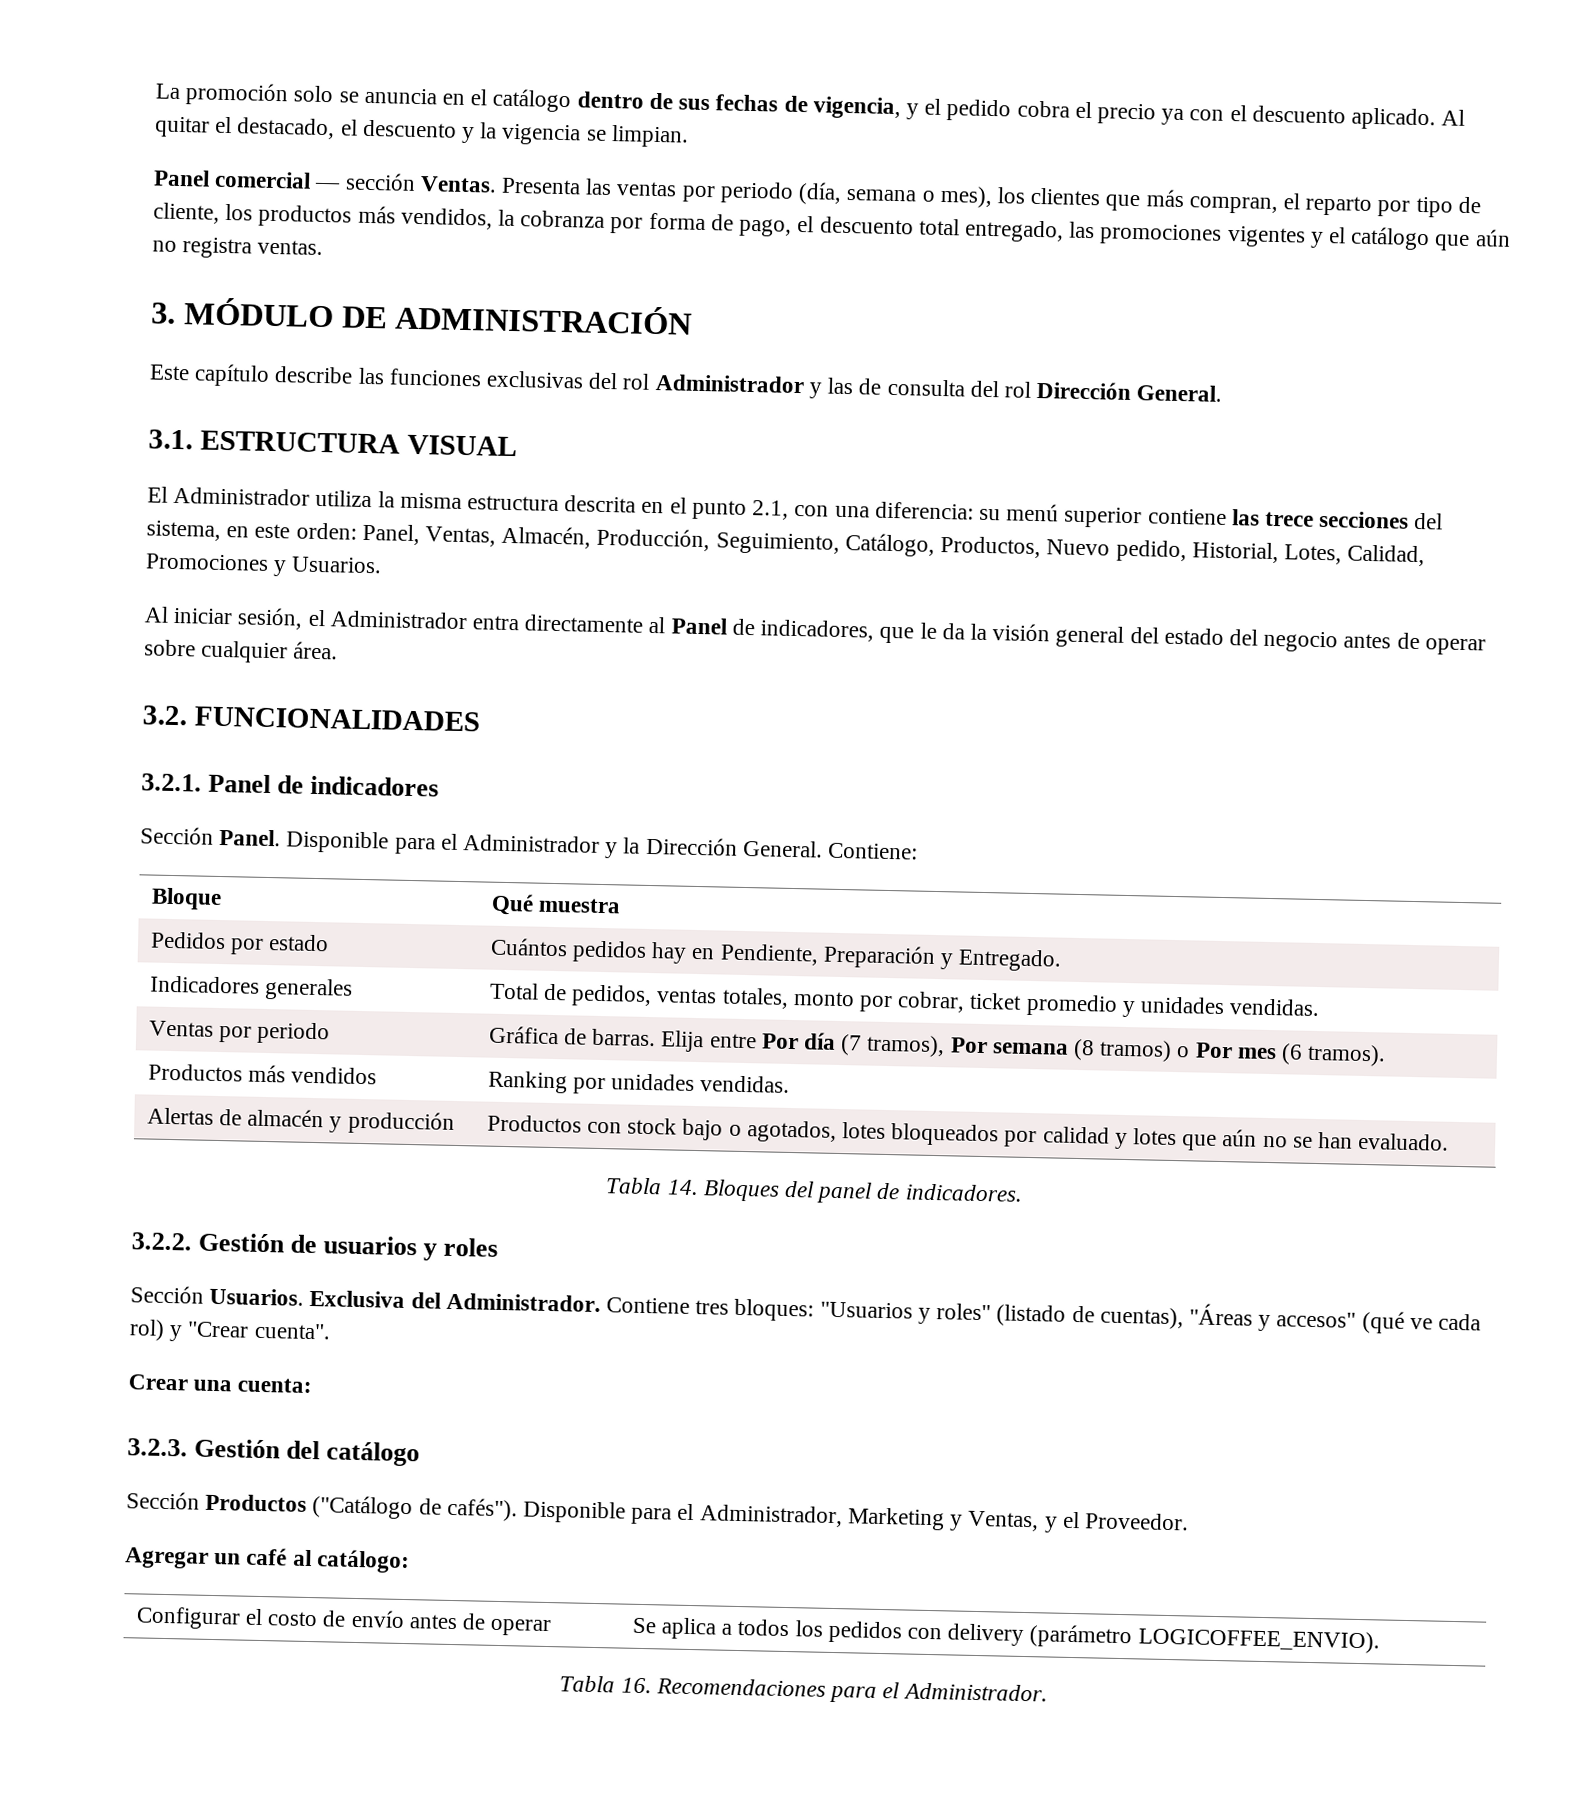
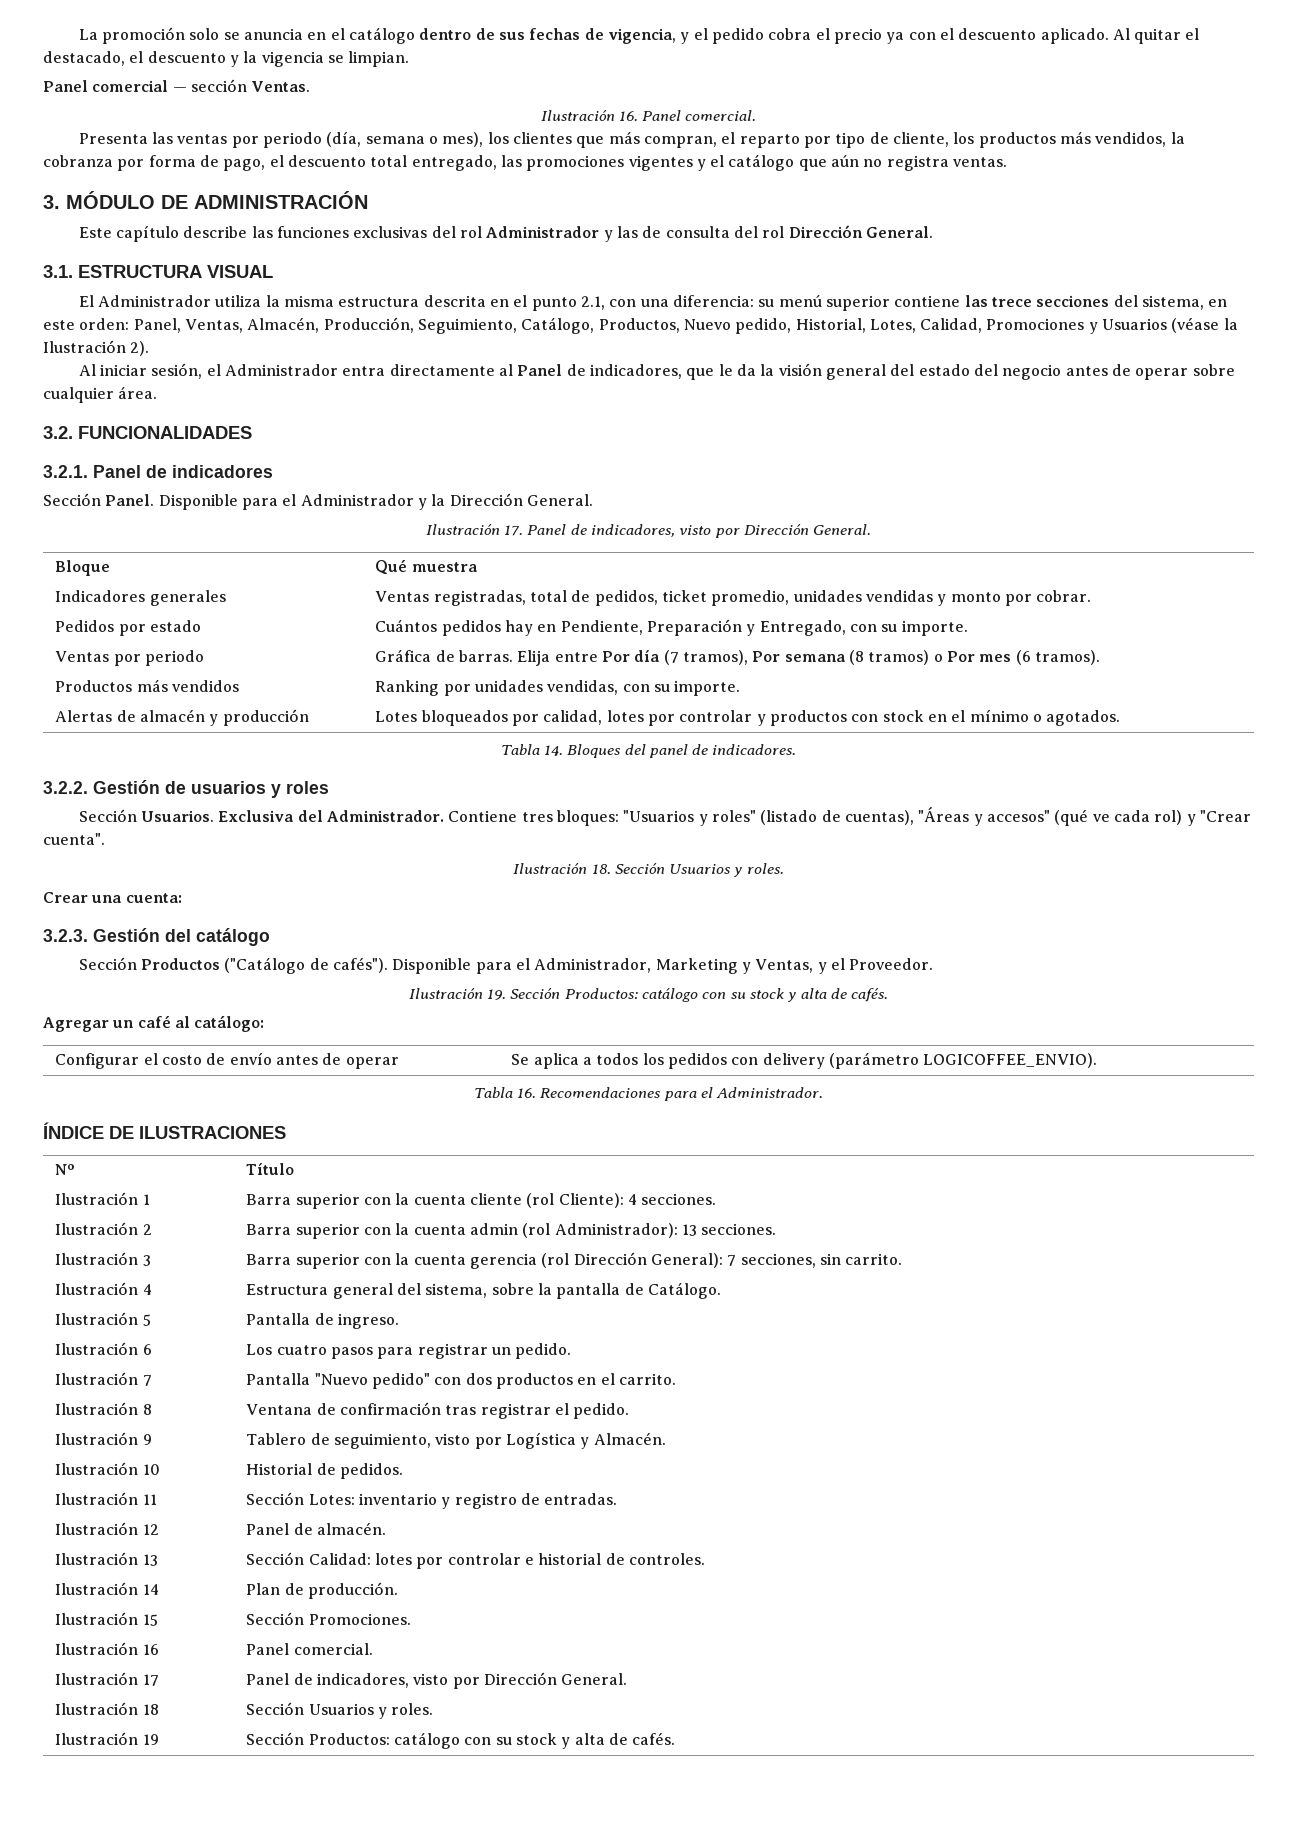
(497, 184) none -> [540,110,757,121] // Ilustración 16. Panel comercial. //
[291,556,383,574] Usuarios. -> [1102,317,1238,333] [43,340,150,356] Usuarios (véase la Ilustración 2).
[827,842,919,860] [150,887,222,911] [490,893,621,916] Contiene: // Bloque | Qué muestra -> [425,524,872,538] [55,560,111,576] [375,559,478,575] [55,590,226,606] [375,590,1092,606] // Ilustración 17. Panel de indicadores, visto por Dirección General. // Bloque | Qué muestra // Indicadores generales | Ventas registradas, total de pedidos, ticket promedio, unidades vendidas y monto por cobrar.
[958,948,1063,972] [149,975,353,1001] [488,982,1321,1018] Entregado. // Indicadores generales | Total de pedidos, ventas totales, monto por cobrar, ticket promedio y unidades vendidas. -> [759,620,968,636] Entregado, con su importe.
[700,1075,791,1093] vendidas. -> [547,680,741,696] vendidas, con su importe.
[486,1114,1450,1151] Productos con stock bajo o agotados, lotes bloqueados por calidad y lotes que aún no se han evaluado. -> [375,709,1121,726] Lotes bloqueados por calidad, lotes por controlar y productos con stock en el mínimo o agotados.
(331, 1331) none -> [513,863,784,877] // Ilustración 18. Sección Usuarios y roles.
(1189, 1521) none -> [408,988,889,1002] // Ilustración 19. Sección Productos: catálogo con su stock y alta de cafés.
(1048, 1692) none -> [43,1122,286,1139] [55,1164,76,1175] [246,1163,295,1175] [55,1192,150,1205] [246,1193,717,1209] [55,1222,152,1235] [246,1223,777,1239] [55,1252,151,1266] [246,1252,903,1269] [55,1282,152,1295] [246,1282,721,1299] [55,1312,151,1326] [246,1313,400,1329] [55,1342,152,1355] [246,1343,572,1359] [55,1372,152,1386] [246,1373,676,1389] [55,1402,152,1415] [246,1402,630,1419] [55,1432,152,1445] [246,1432,666,1449] [55,1462,160,1475] [246,1463,404,1479] [55,1492,157,1505] [246,1492,618,1509] [55,1522,159,1535] [246,1522,387,1535] [55,1552,158,1566] [246,1552,705,1569] [55,1582,159,1595] [246,1582,399,1599] [55,1612,158,1626] [246,1612,411,1625] [55,1642,159,1655] [246,1643,373,1655] [55,1672,159,1686] [246,1672,628,1689] [55,1702,159,1715] [246,1702,434,1719] [55,1732,159,1745] [246,1732,676,1749] // ÍNDICE DE ILUSTRACIONES // Nº | Título // Ilustración 1 | Barra superior con la cuenta cliente (rol Cliente): 4 secciones. // Ilustración 2 | Barra superior con la cuenta admin (rol Administrador): 13 secciones. // Ilustración 3 | Barra superior con la cuenta gerencia (rol Dirección General): 7 secciones, sin carrito. // Ilustración 4 | Estructura general del sistema, sobre la pantalla de Catálogo. // Ilustración 5 | Pantalla de ingreso. // Ilustración 6 | Los cuatro pasos para registrar un pedido. // Ilustración 7 | Pantalla "Nuevo pedido" con dos productos en el carrito. // Ilustración 8 | Ventana de confirmación tras registrar el pedido. // Ilustración 9 | Tablero de seguimiento, visto por Logística y Almacén. // Ilustración 10 | Historial de pedidos. // Ilustración 11 | Sección Lotes: inventario y registro de entradas. // Ilustración 12 | Panel de almacén. // Ilustración 13 | Sección Calidad: lotes por controlar e historial de controles. // Ilustración 14 | Plan de producción. // Ilustración 15 | Sección Promociones. // Ilustración 16 | Panel comercial. // Ilustración 17 | Panel de indicadores, visto por Dirección General. // Ilustración 18 | Sección Usuarios y roles. // Ilustración 19 | Sección Productos: catálogo con su stock y alta de cafés.

